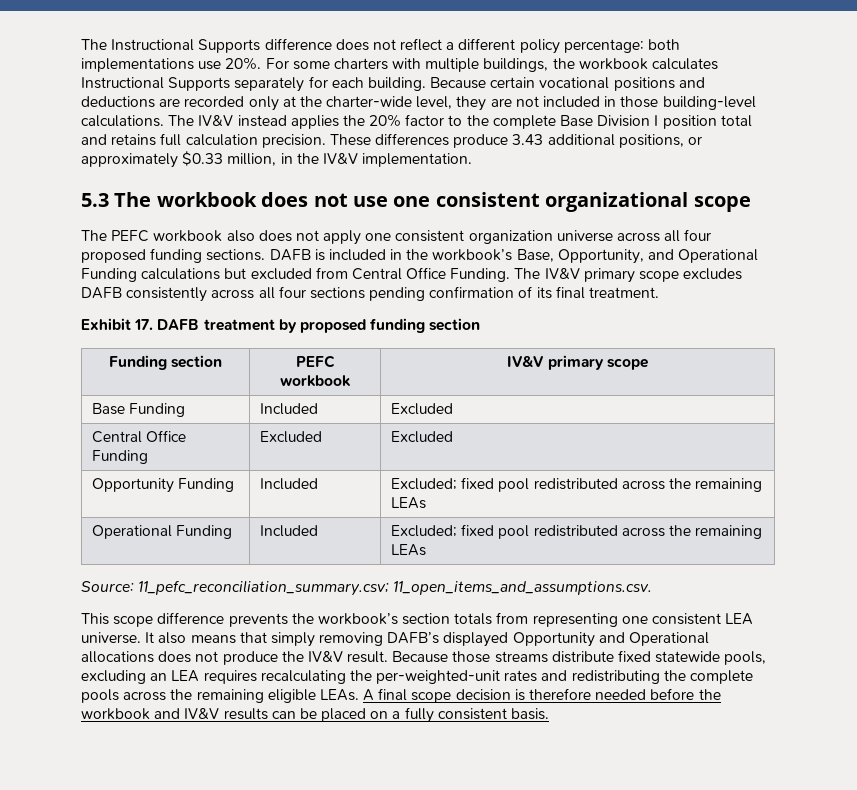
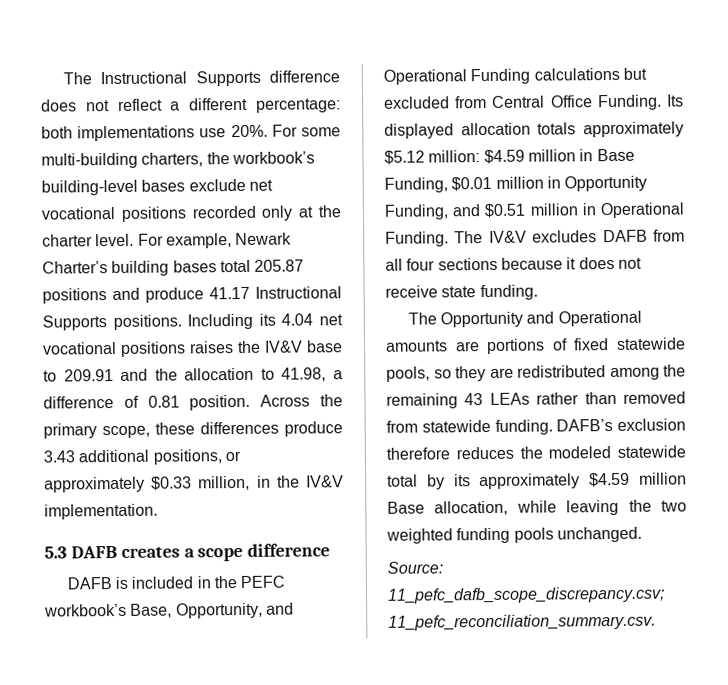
[519,39,560,54] policy -> (249, 104) none
[333,58,719,72] [81,76,705,92] [81,96,756,111] [81,114,752,129] [81,133,371,148] charters with multiple buildings, the workbook calculates Instructional Supports separately for each building. Because certain vocational positions and deductions are recorded only at the charter-wide level, they are not included in those building-level calculations. The IV&V instead applies the 20% factor to the complete Base Division I position total and retains full calculation precision. These -> [41,151,315,169] [41,178,273,196] [41,205,342,222] [42,232,293,249] [42,259,305,277] [42,286,342,304] [42,313,343,331] [42,340,343,357] [43,367,343,382] [43,394,343,411] [43,422,195,439] multi-building charters, the workbook’s building-level bases exclude net vocational positions recorded only at the charter level. For example, Newark Charter’s building bases total 205.87 positions and produce 41.17 Instructional Supports positions. Including its 4.04 net vocational positions raises the IV&V base to 209.91 and the allocation to 41.98, a difference of 0.81 position. Across the primary scope, these
[114,192,751,212] [81,229,712,245] [81,248,266,263] The workbook does not use one consistent organizational scope // The PEFC workbook also does not apply one consistent organization universe across all four proposed funding sections. -> [70,543,331,562] DAFB creates a scope difference //
(429, 254) none -> [240,575,286,588] PEFC
[514,268,743,283] [81,286,660,302] [81,318,481,333] [108,355,223,370] [295,355,335,368] [280,375,351,387] [507,355,648,370] [91,403,186,417] [259,403,318,415] [390,403,453,415] [91,430,187,443] [91,450,148,464] [259,431,322,443] [390,431,453,443] [91,478,235,493] [259,478,318,490] [390,477,763,492] [390,497,426,509] [91,525,233,539] [259,525,318,537] [390,524,763,539] [390,544,426,556] [81,580,653,596] [81,612,754,627] [81,632,710,647] [81,650,767,665] [81,670,754,684] [81,688,721,703] [81,707,550,723] The IV&V primary scope excludes DAFB consistently across all four sections pending confirmation of its final treatment. // Exhibit 17. DAFB treatment by proposed funding section // Funding section | PEFC workbook | IV&V primary scope // Base Funding | Included | Excluded // Central Office Funding | Excluded | Excluded // Opportunity Funding | Included | Excluded; fixed pool redistributed across the remaining LEAs // Operational Funding | Included | Excluded; fixed pool redistributed across the remaining LEAs // Source: 11_pefc_reconciliation_summary.csv; 11_open_items_and_assumptions.csv. // This scope difference prevents the workbook’s section totals from representing one consistent LEA universe. It also means that simply removing DAFB’s displayed Opportunity and Operational allocations does not produce the IV&V result. Because those streams distribute fixed statewide pools, excluding an LEA requires recalculating the per-weighted-unit rates and redistributing the complete pools across the remaining eligible LEAs. A final scope decision is therefore needed before the workbook and IV&V results can be placed on a fully consistent basis. -> [667,94,684,107] [384,121,684,139] [384,148,635,165] [384,175,648,193] [384,202,685,220] [385,229,685,247] [385,256,642,271] [385,284,538,301] [407,310,642,328] [385,337,686,355] [386,364,686,382] [386,391,686,409] [386,418,686,435] [386,445,686,460] [387,472,687,490] [387,499,687,516] [386,526,642,544] [387,561,443,574] [387,586,665,604] [388,613,656,631] Its displayed allocation totals approximately $5.12 million: $4.59 million in Base Funding, $0.01 million in Opportunity Funding, and $0.51 million in Operational Funding. The IV&V excludes DAFB from all four sections because it does not receive state funding. // The Opportunity and Operational amounts are portions of fixed statewide pools, so they are redistributed among the remaining 43 LEAs rather than removed from statewide funding. DAFB’s exclusion therefore reduces the modeled statewide total by its approximately $4.59 million Base allocation, while leaving the two weighted funding pools unchanged. // Source: 11_pefc_dafb_scope_discrepancy.csv; 11_pefc_reconciliation_summary.csv.

